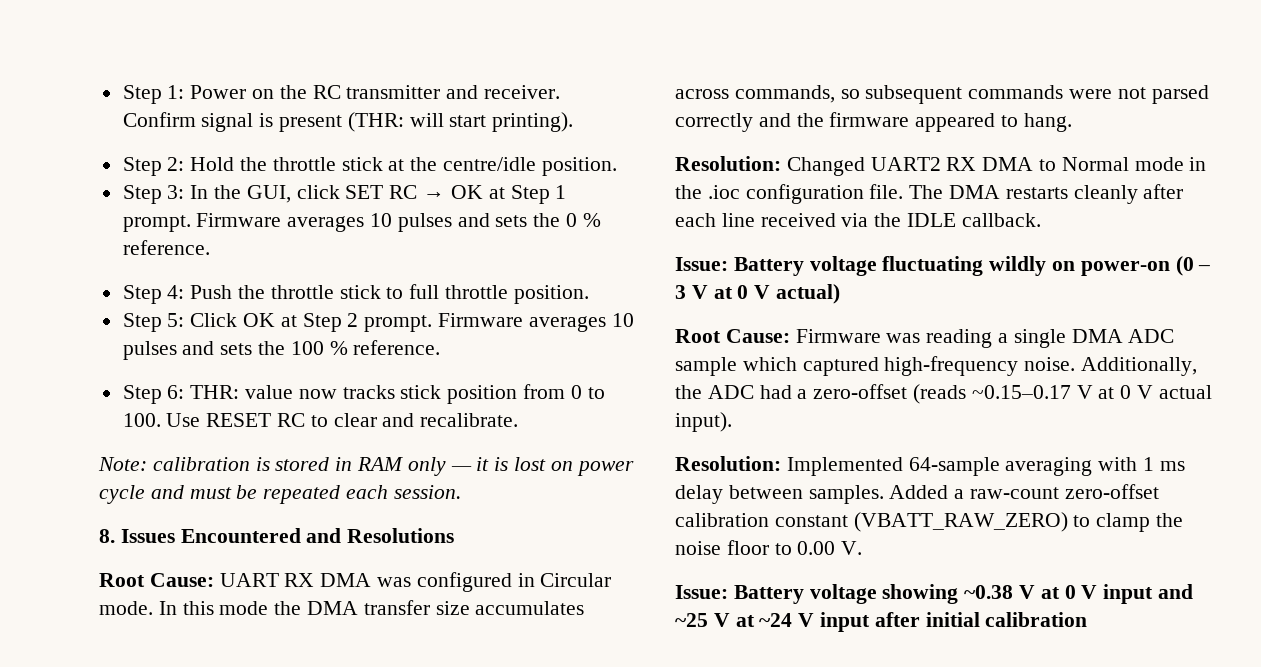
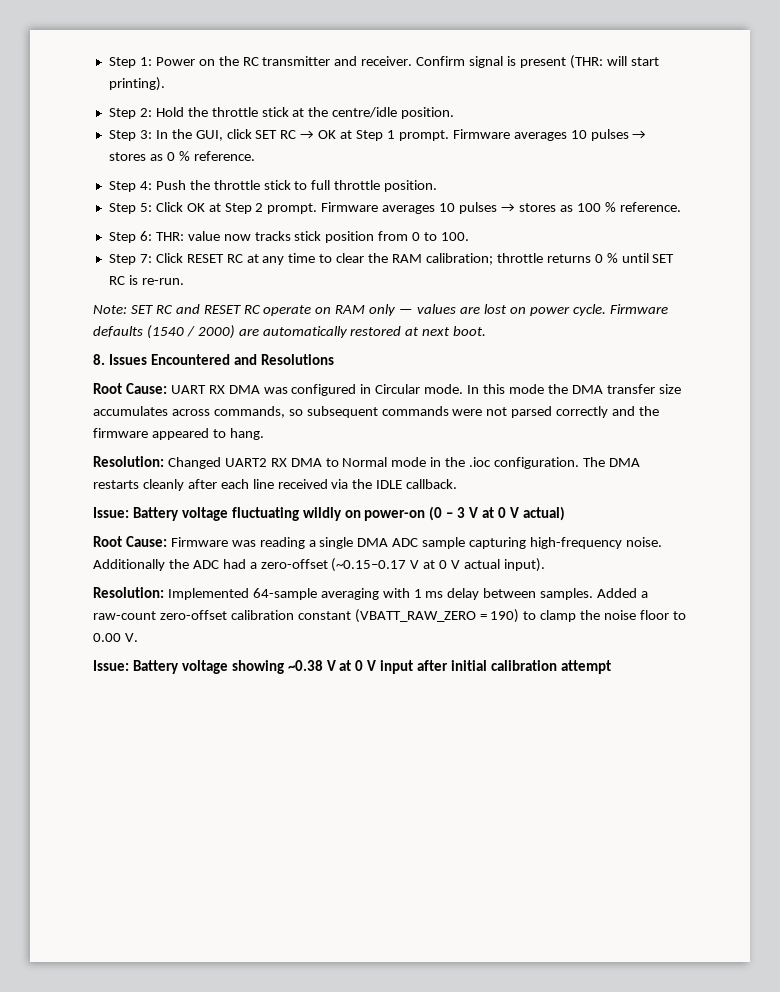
[457,213,561,227] and sets the -> [632,130,647,139] [108,152,163,161] → stores as
[182,341,286,355] and sets the -> [500,203,573,212] → stores as
[166,413,519,427] [98,457,353,471] Use RESET RC to clear and recalibrate. // Note: calibration is stored in -> [108,253,675,265] [108,275,184,285] [93,304,332,316] // Step 7: Click RESET RC at any time to clear the RAM calibration; throttle returns 0 % until SET RC is re-run. // Note: SET RC and RESET RC operate on
[476,457,509,471] it is -> [417,304,480,314] values are
[99,485,461,504] cycle and must be repeated each session. -> [572,304,668,316] [93,325,487,339] cycle. Firmware defaults (1540 / 2000) are automatically restored at next boot.
[745,184,904,204] configuration file. -> [494,457,580,469] configuration.
[742,357,879,376] which captured -> [469,537,527,549] capturing
[1081,357,1198,376] Additionally, -> [93,559,165,571] Additionally
[913,384,1071,404] (reads ~0.15–0.17 -> [331,558,407,572] (~0.15–0.17
[853,512,1068,532] (VBATT_RAW_ZERO) -> [354,609,520,623] (VBATT_RAW_ZERO = 190)
[1158,584,1194,599] [675,612,871,632] and ~25 V at ~24 V input -> (414, 667) none
(1088, 619) none -> [560,660,611,674] attempt

